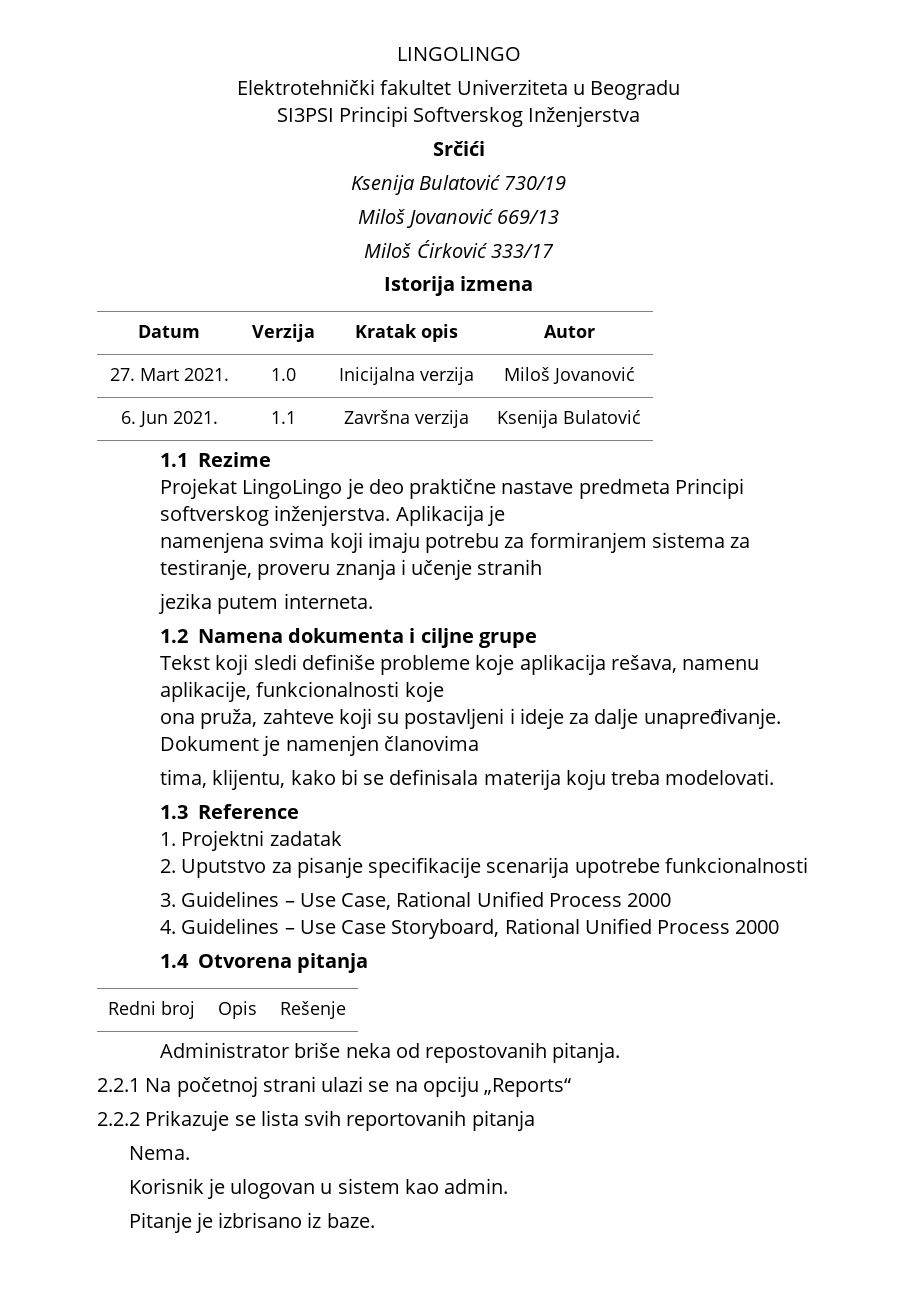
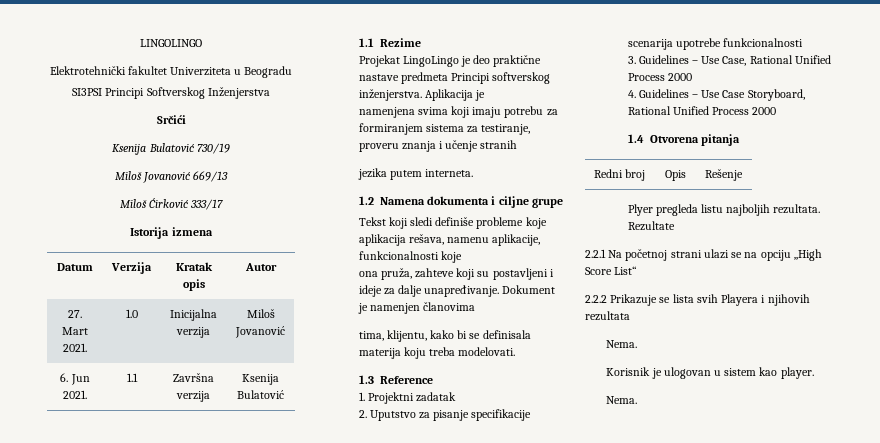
[160,1042,621,1063] Administrator briše neka od repostovanih pitanja. -> [627,204,821,216] [627,221,675,231] Plyer pregleda listu najboljih rezultata. Rezultate
[484,1078,572,1097] „Reports“ -> [793,249,822,261] [585,266,638,275] „High Score List“
[346,1110,535,1131] reportovanih pitanja -> [721,294,810,306] [585,311,630,321] Playera i njihovih rezultata
[444,1178,509,1194] [128,1212,375,1233] admin. // Pitanje je izbrisano iz baze. -> [780,367,814,379] [606,396,638,404] player. // Nema.

